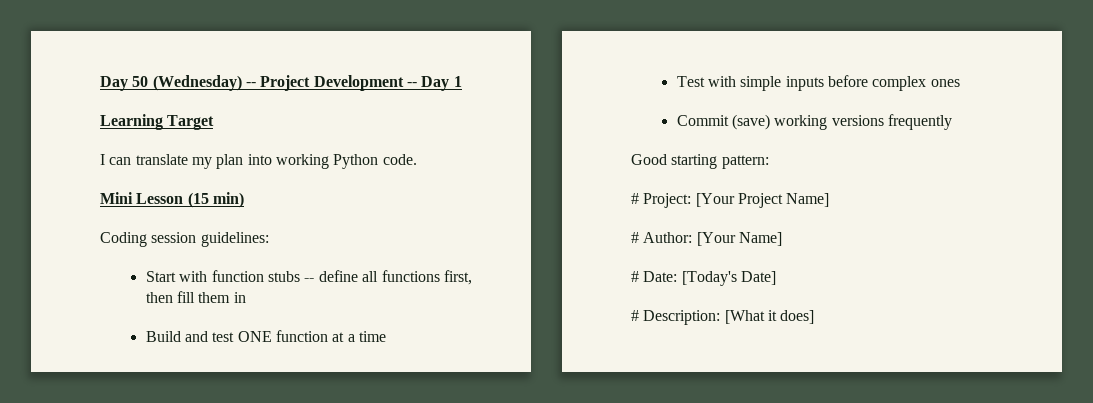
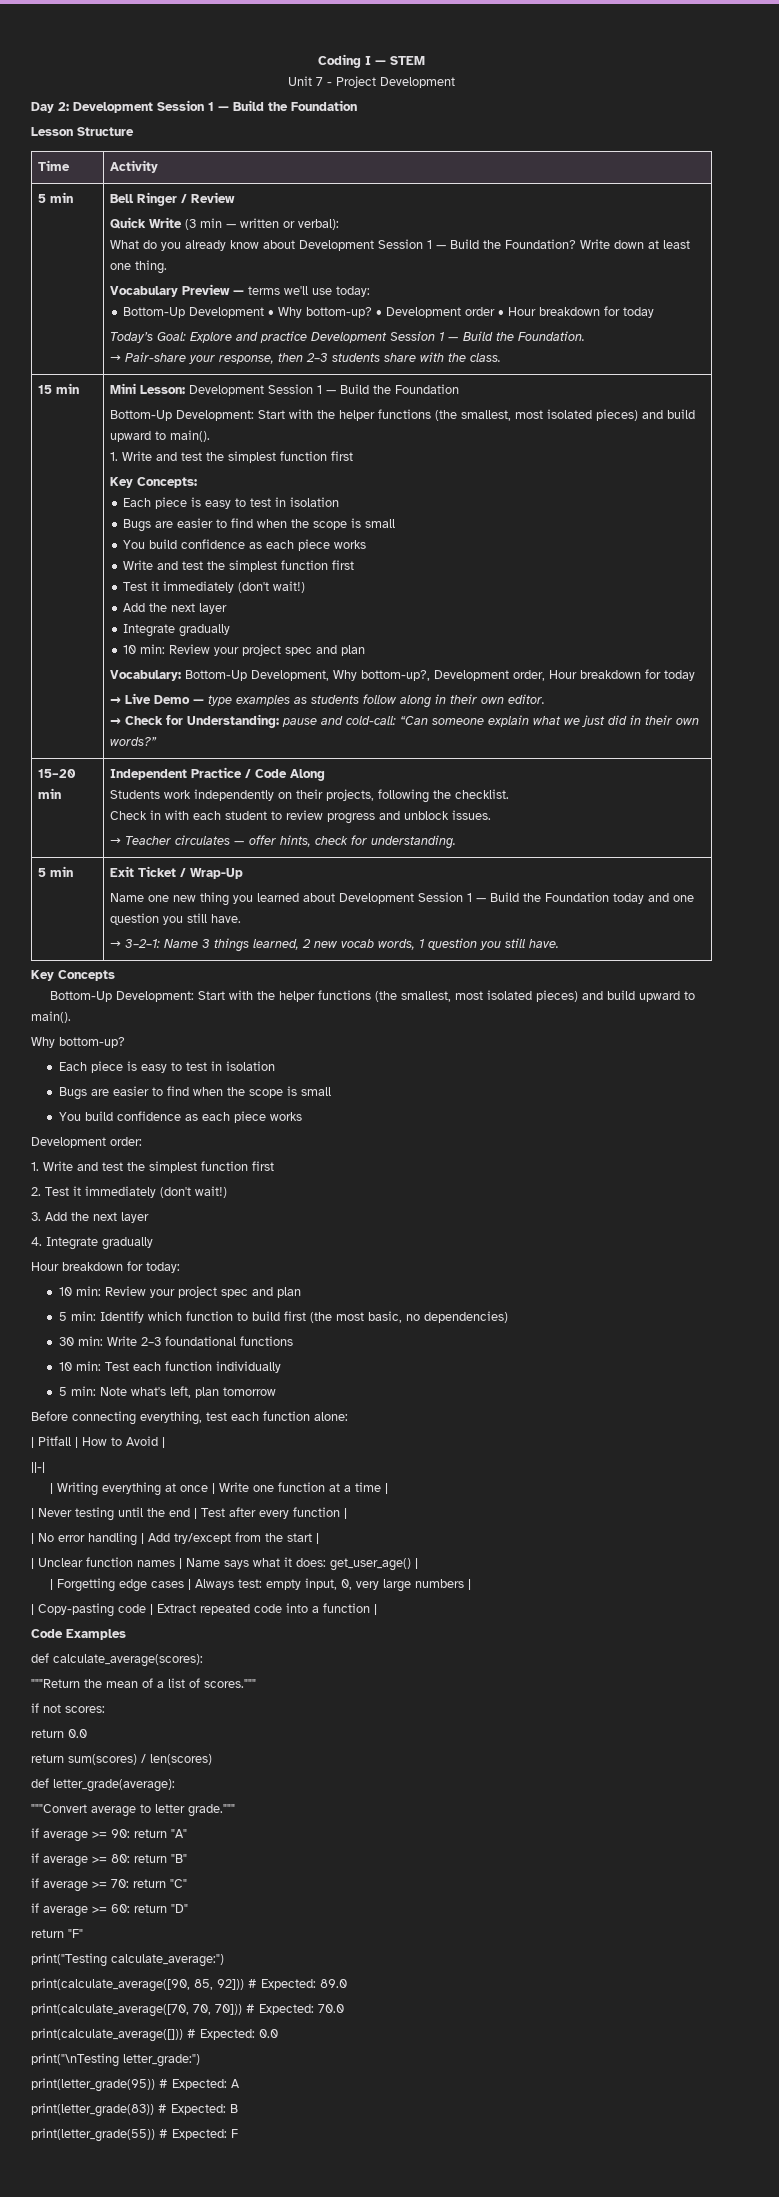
[100,75,462,91] [100,114,215,130] [100,154,417,169] [100,192,244,208] [100,232,269,247] [145,270,473,285] [145,291,246,303] [145,330,386,342] [676,75,960,91] [676,114,952,130] [631,154,769,169] [631,193,830,208] [631,232,782,246] [631,271,776,286] [631,310,815,325] Day 50 (Wednesday) -- Project Development -- Day 1 // Learning Target // I can translate my plan into working Python code. // Mini Lesson (15 min) // Coding session guidelines: // Start with function stubs -- define all functions first, then fill them in // Build and test ONE function at a time // Test with simple inputs before complex ones // Commit (save) working versions frequently // Good starting pattern: // # Project: [Your Project Name] // # Author: [Your Name] // # Date: [Today's Date] // # Description: [What it does] -> [318,54,425,68] [288,76,455,88] [31,100,357,113] [31,127,134,136] [37,160,70,171] [109,160,158,173] [37,192,73,203] [109,192,235,206] [109,217,339,230] [109,239,690,251] [109,260,167,274] [109,284,370,297] [123,306,655,318] [109,331,585,343] [109,352,501,364] [37,383,79,394] [109,383,459,396] [109,409,695,421] [109,430,210,442] [109,451,353,463] [109,477,197,488] [123,497,340,509] [123,518,396,532] [123,539,367,551] [123,560,355,572] [123,581,306,593] [123,603,228,614] [123,624,231,637] [123,644,366,656] [109,669,695,681] [109,693,545,708] [109,714,699,728] [109,737,157,746] [37,769,76,778] [37,788,61,799] [109,767,325,781] [109,789,509,803] [109,810,491,824] [109,835,456,849] [37,866,73,877] [109,866,243,879] [109,892,694,906] [109,913,241,925] [109,938,559,952] [31,970,115,981] [49,990,695,1002] [31,1011,71,1023] [31,1037,125,1048] [58,1061,275,1073] [58,1086,331,1100] [58,1111,302,1123] [31,1137,142,1148] [31,1161,274,1173] [31,1186,227,1198] [31,1212,149,1223] [31,1237,153,1250] [31,1261,180,1273] [58,1286,301,1298] [58,1311,508,1323] [58,1336,293,1346] [58,1361,281,1373] [58,1386,276,1398] [31,1411,348,1425] [31,1436,165,1448] [31,1462,45,1473] [49,1482,388,1496] [31,1507,347,1521] [31,1532,319,1546] [31,1557,418,1571] [49,1578,471,1592] [31,1603,377,1617] [31,1629,126,1640] [31,1653,203,1667] [31,1678,256,1688] [31,1703,105,1713] [31,1729,87,1738] [31,1754,212,1765] [31,1778,175,1792] [31,1804,235,1817] [31,1828,187,1842] [31,1853,187,1867] [31,1878,187,1892] [31,1903,188,1917] [31,1929,83,1938] [31,1953,224,1967] [31,1978,347,1992] [31,2003,344,2017] [31,2028,278,2042] [31,2053,200,2067] [31,2078,240,2092] [31,2103,238,2117] [31,2128,238,2142] Coding I — STEM // Unit 7 - Project Development // Day 2: Development Session 1 — Build the Foundation // Lesson Structure // Time | Activity // 5 min | Bell Ringer / Review // Quick Write (3 min — written or verbal): // What do you already know about Development Session 1 — Build the Foundation? Write down at least one thing. // Vocabulary Preview — terms we'll use today: // Bottom-Up Development • Why bottom-up? • Development order • Hour breakdown for today // Today’s Goal: Explore and practice Development Session 1 — Build the Foundation. // → Pair-share your response, then 2–3 students share with the class. // 15 min | Mini Lesson: Development Session 1 — Build the Foundation // Bottom-Up Development: Start with the helper functions (the smallest, most isolated pieces) and build upward to main(). // 1. Write and test the simplest function first // Key Concepts: // Each piece is easy to test in isolation // Bugs are easier to find when the scope is small // You build confidence as each piece works // Write and test the simplest function first // Test it immediately (don't wait!) // Add the next layer // Integrate gradually // 10 min: Review your project spec and plan // Vocabulary: Bottom-Up Development, Why bottom-up?, Development order, Hour breakdown for today // → Live Demo — type examples as students follow along in their own editor. // → Check for Understanding: pause and cold-call: “Can someone explain what we just did in their own words?” // 15–20 min | Independent Practice / Code Along // Students work independently on their projects, following the checklist. // Check in with each student to review progress and unblock issues. // → Teacher circulates — offer hints, check for understanding. // 5 min | Exit Ticket / Wrap-Up // Name one new thing you learned about Development Session 1 — Build the Foundation today and one question you still have. // → 3–2–1: Name 3 things learned, 2 new vocab words, 1 question you still have. // Key Concepts // Bottom-Up Development: Start with the helper functions (the smallest, most isolated pieces) and build upward to main(). // Why bottom-up? // Each piece is easy to test in isolation // Bugs are easier to find when the scope is small // You build confidence as each piece works // Development order: // 1. Write and test the simplest function first // 2. Test it immediately (don't wait!) // 3. Add the next layer // 4. Integrate gradually // Hour breakdown for today: // 10 min: Review your project spec and plan // 5 min: Identify which function to build first (the most basic, no dependencies) // 30 min: Write 2–3 foundational functions // 10 min: Test each function individually // 5 min: Note what's left, plan tomorrow // Before connecting everything, test each function alone: // | Pitfall | How to Avoid | // ||-| // | Writing everything at once | Write one function at a time | // | Never testing until the end | Test after every function | // | No error handling | Add try/except from the start | // | Unclear function names | Name says what it does: get_user_age() | // | Forgetting edge cases | Always test: empty input, 0, very large numbers | // | Copy-pasting code | Extract repeated code into a function | // Code Examples // def calculate_average(scores): // """Return the mean of a list of scores.""" // if not scores: // return 0.0 // return sum(scores) / len(scores) // def letter_grade(average): // """Convert average to letter grade.""" // if average >= 90: return "A" // if average >= 80: return "B" // if average >= 70: return "C" // if average >= 60: return "D" // return "F" // print("Testing calculate_average:") // print(calculate_average([90, 85, 92])) # Expected: 89.0 // print(calculate_average([70, 70, 70])) # Expected: 70.0 // print(calculate_average([])) # Expected: 0.0 // print("\nTesting letter_grade:") // print(letter_grade(95)) # Expected: A // print(letter_grade(83)) # Expected: B // print(letter_grade(55)) # Expected: F

